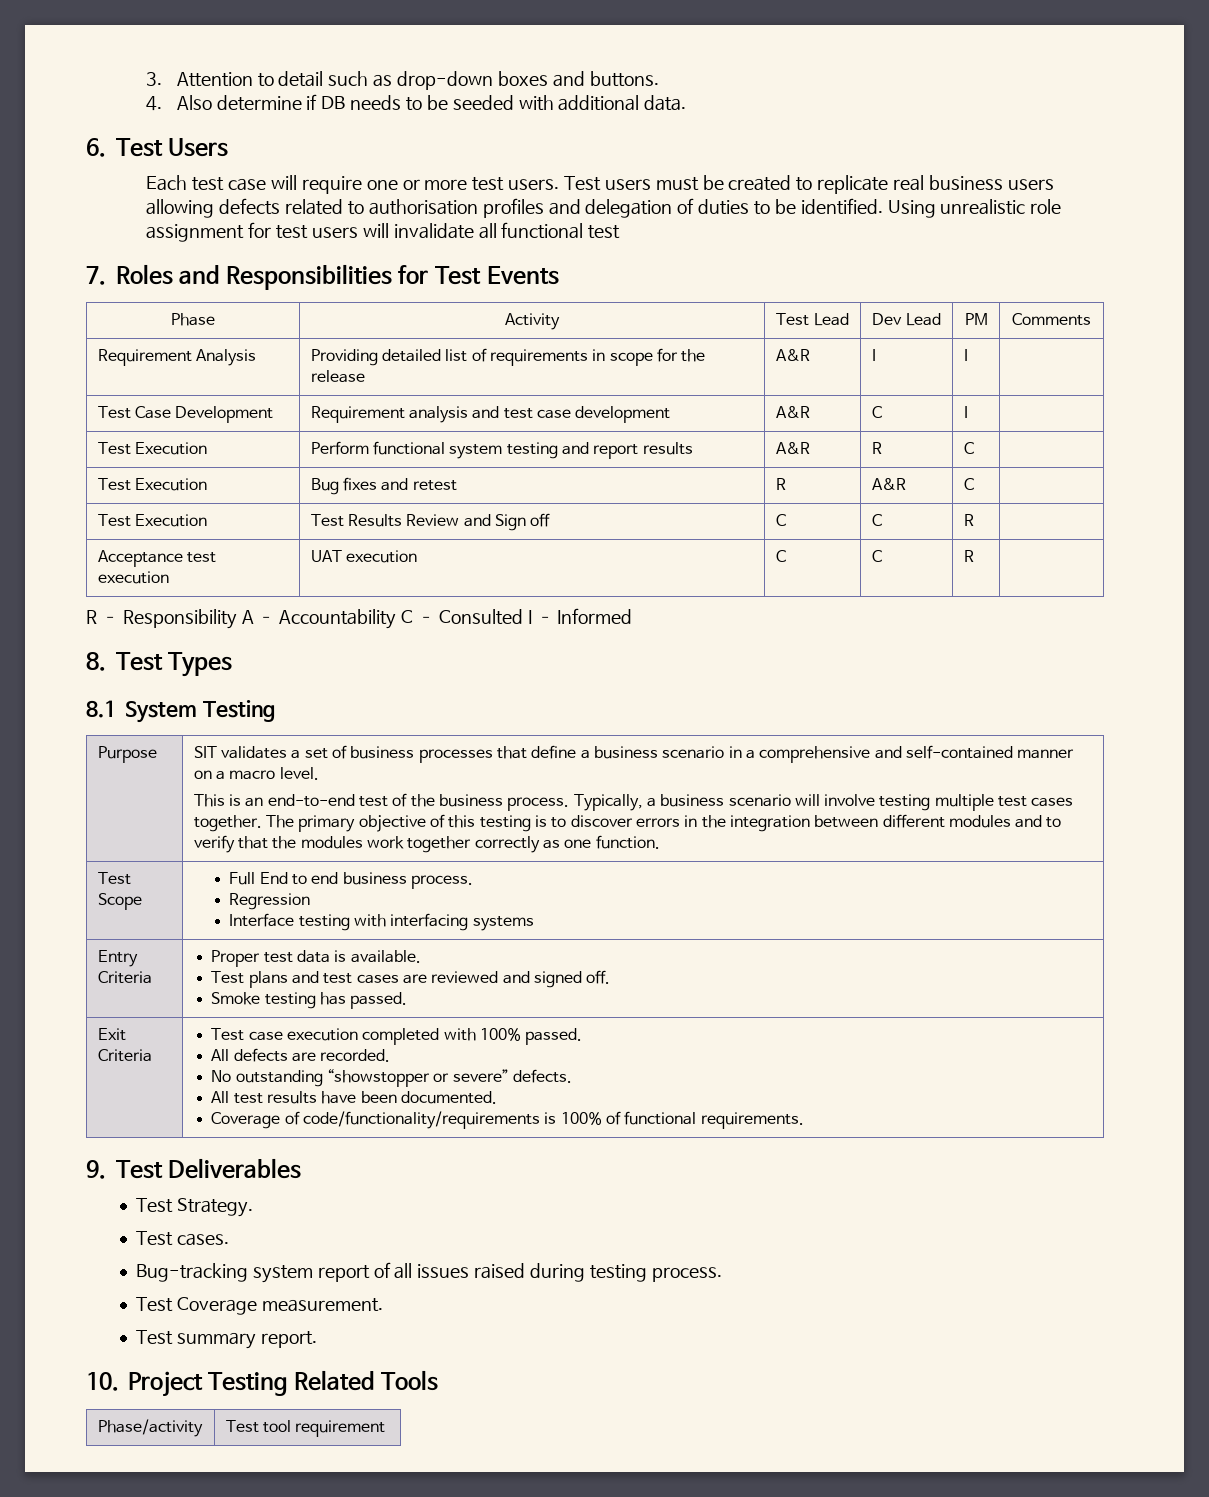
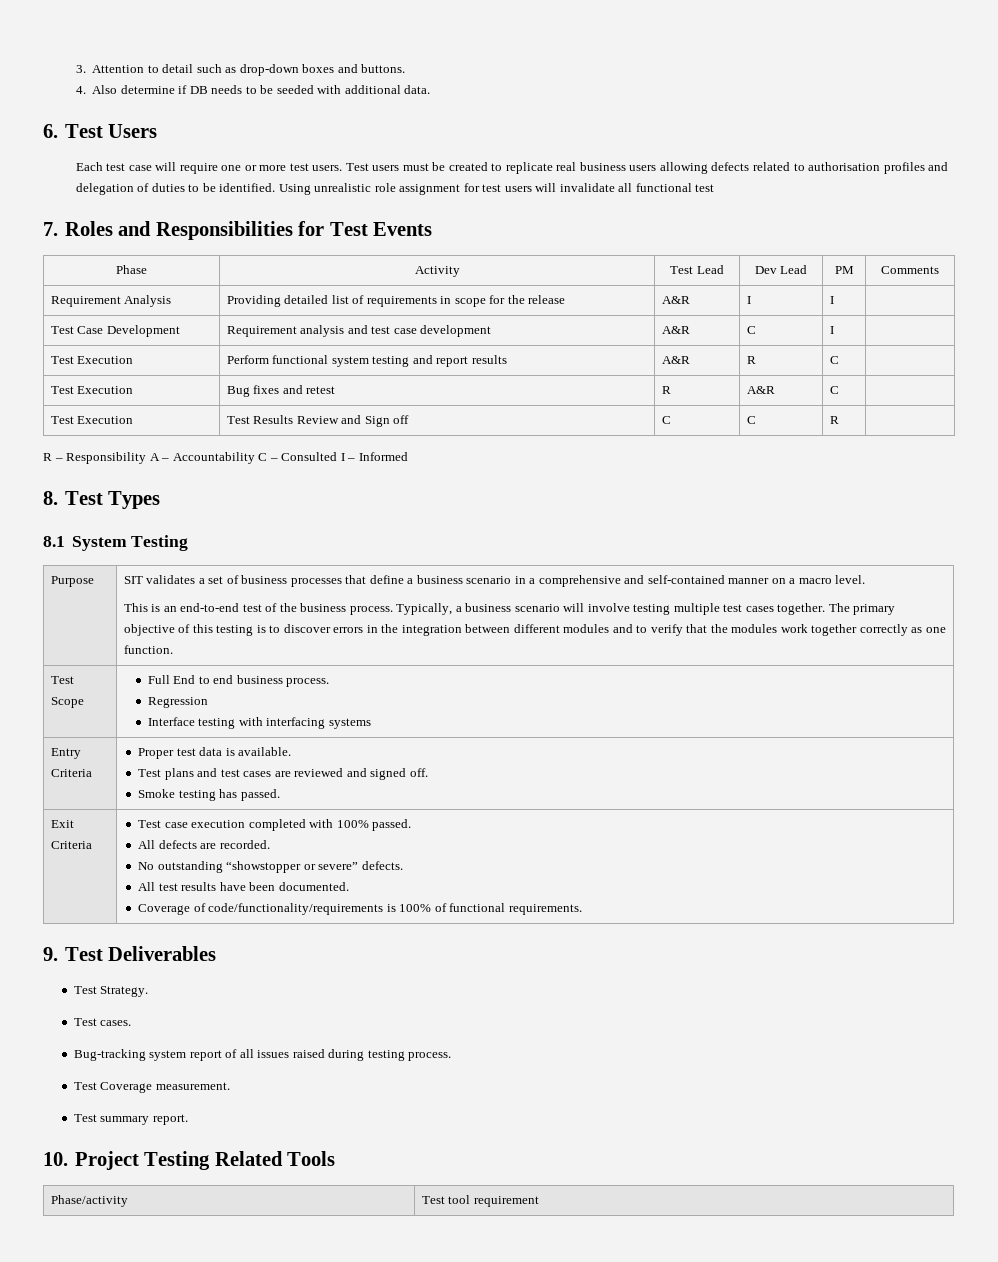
[97,550,217,567] [97,571,169,584] [310,550,418,563] [775,550,786,562] [871,550,882,562] [963,550,974,562] // Acceptance test execution | UAT execution | C | C | R | -> (839, 420) none

